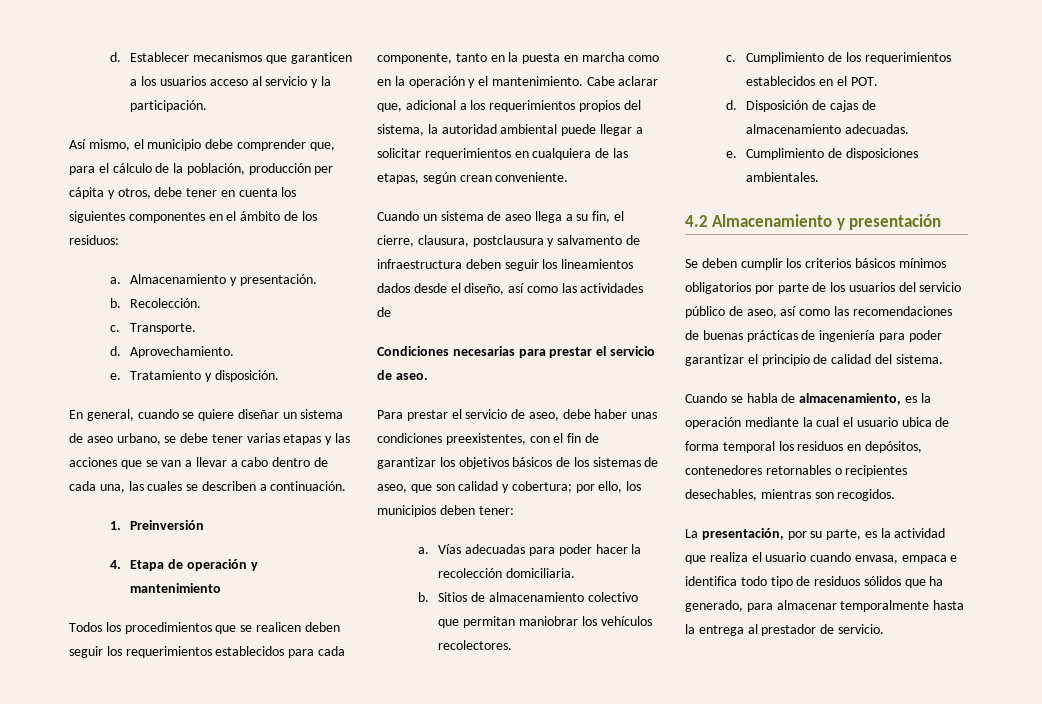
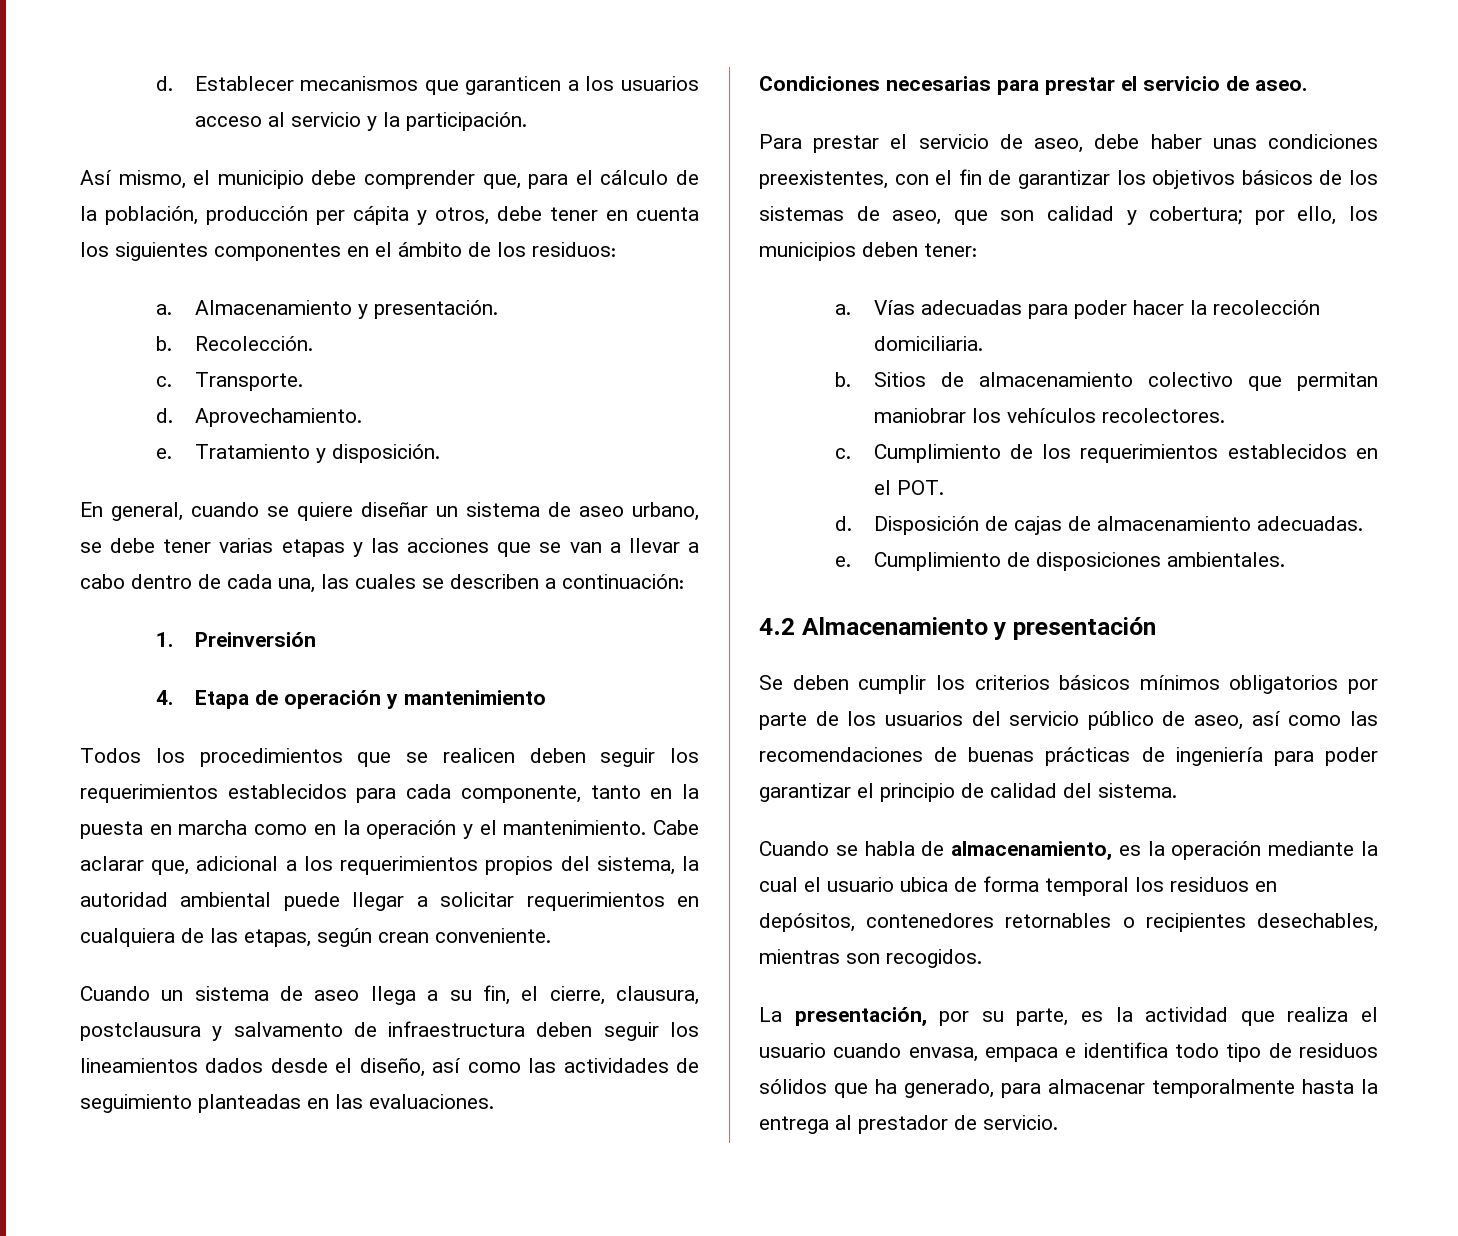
[270,481,347,491] continuación. -> [562,574,684,589] continuación:
(391, 312) none -> [80,1094,494,1113] seguimiento planteadas en las evaluaciones.

